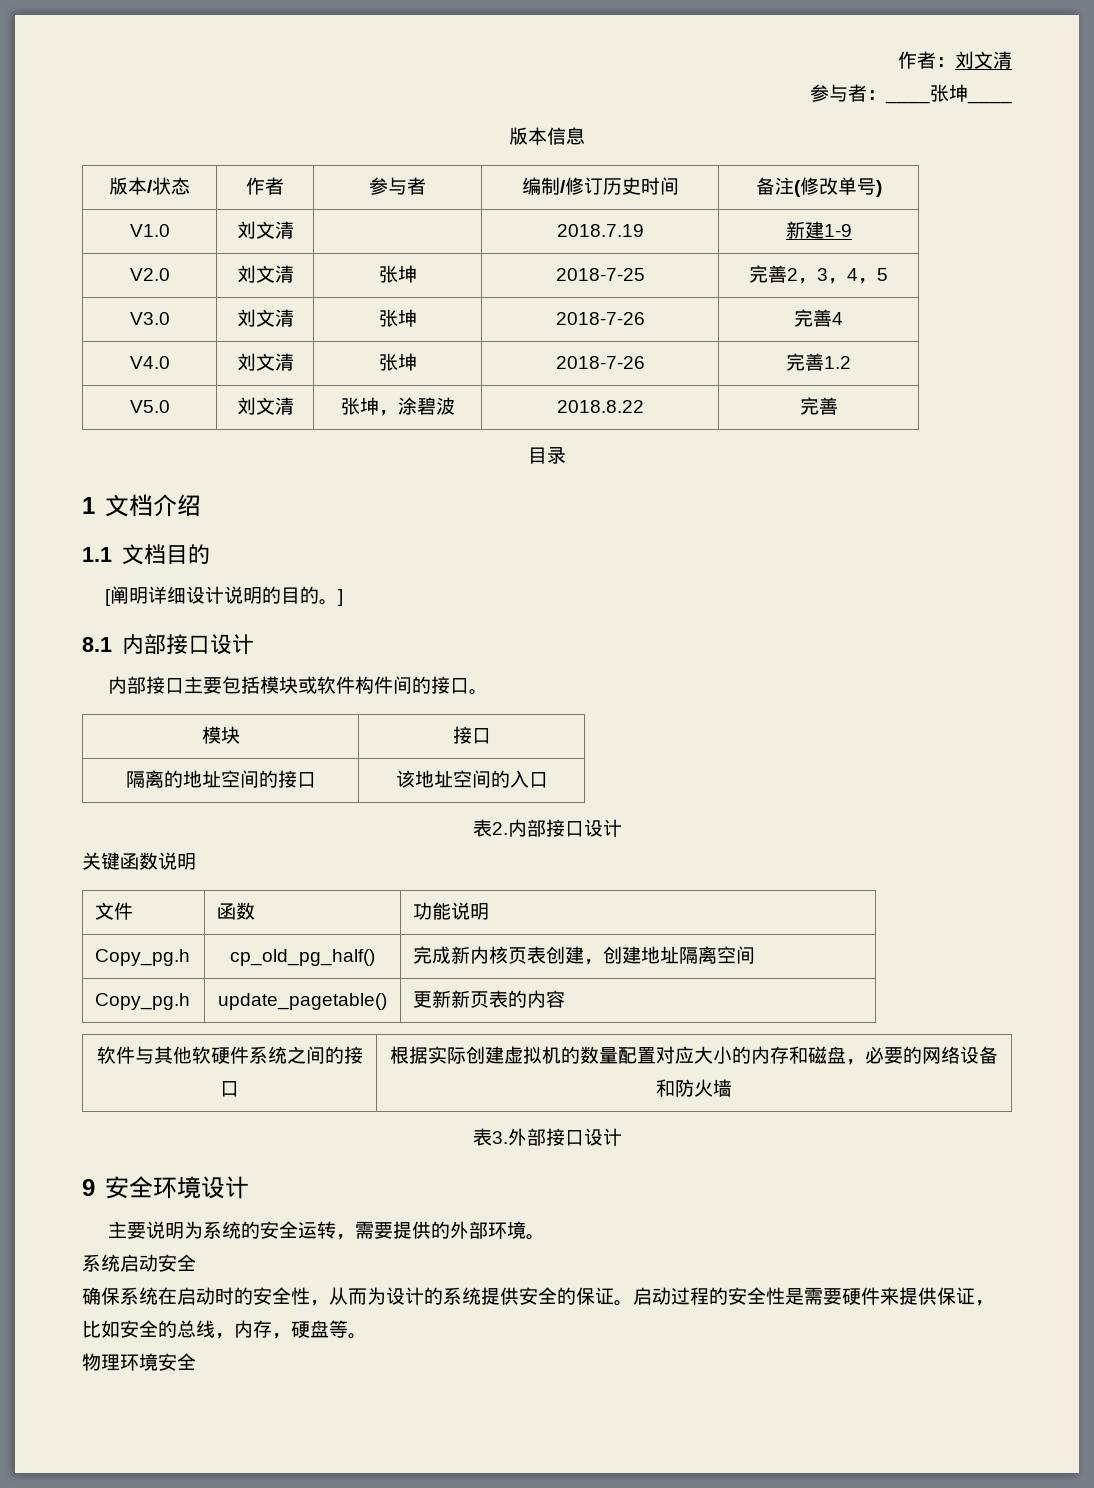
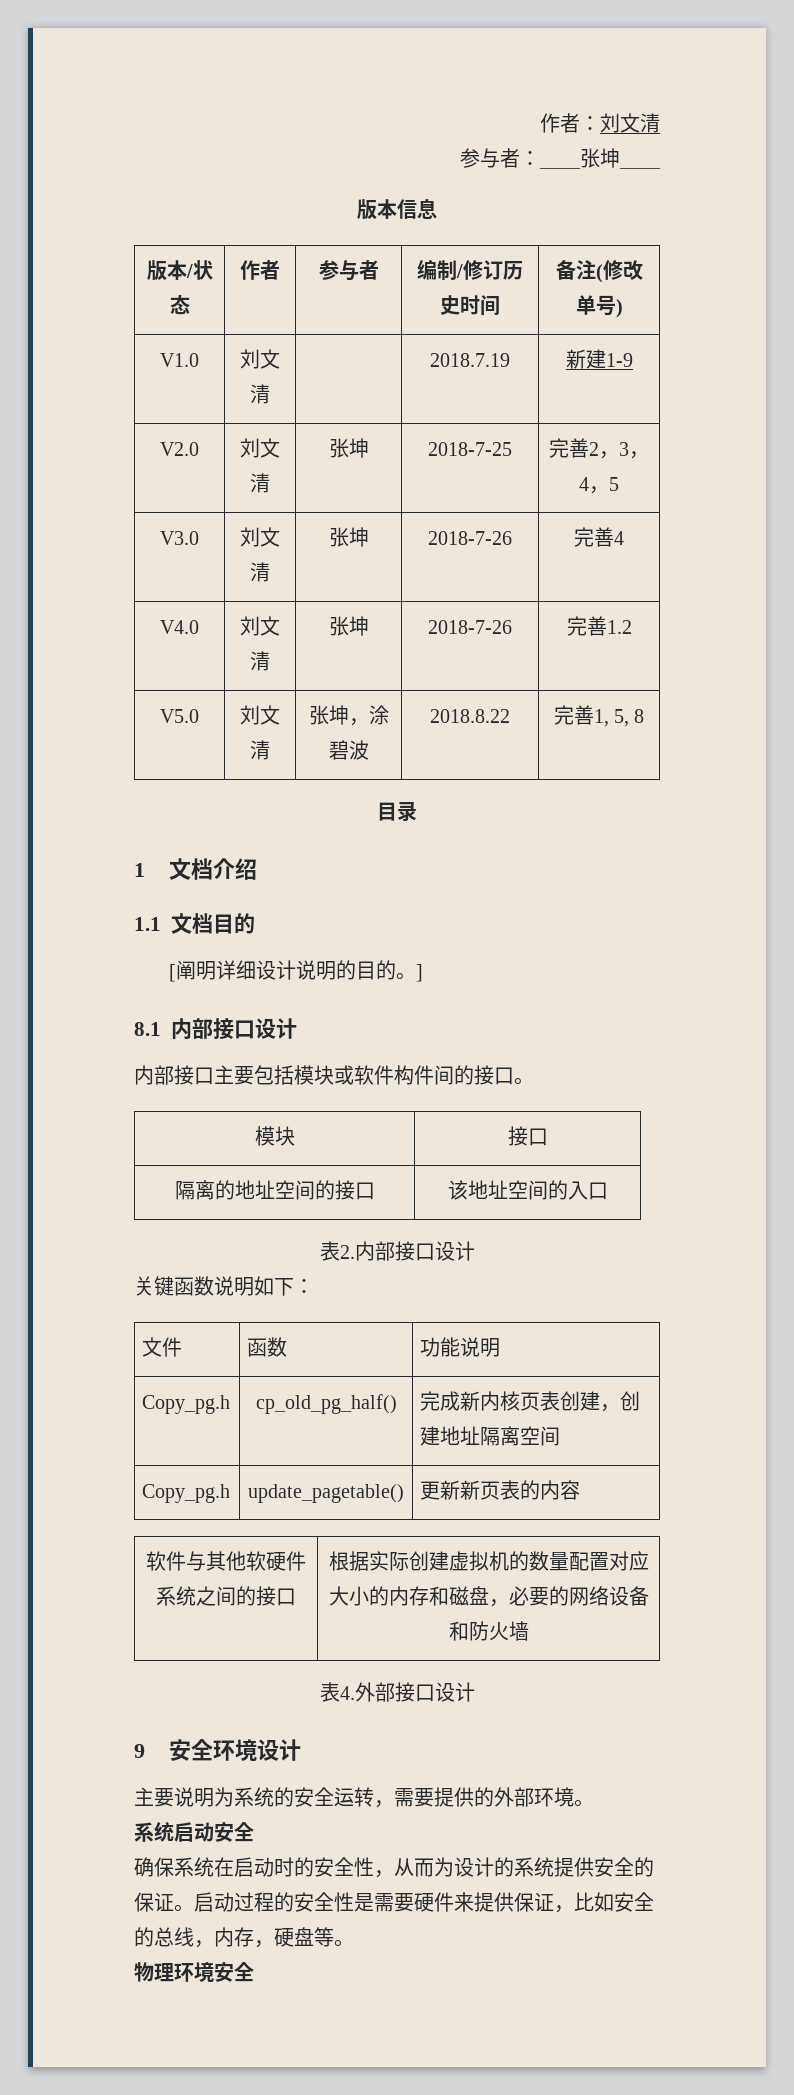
(838, 406) none -> [593,709,645,727] 1, 5, 8
(196, 861) none -> [254,1276,314,1296] 如下：
[491,1131,508,1144] 3. -> [339,1686,355,1700] 4.

